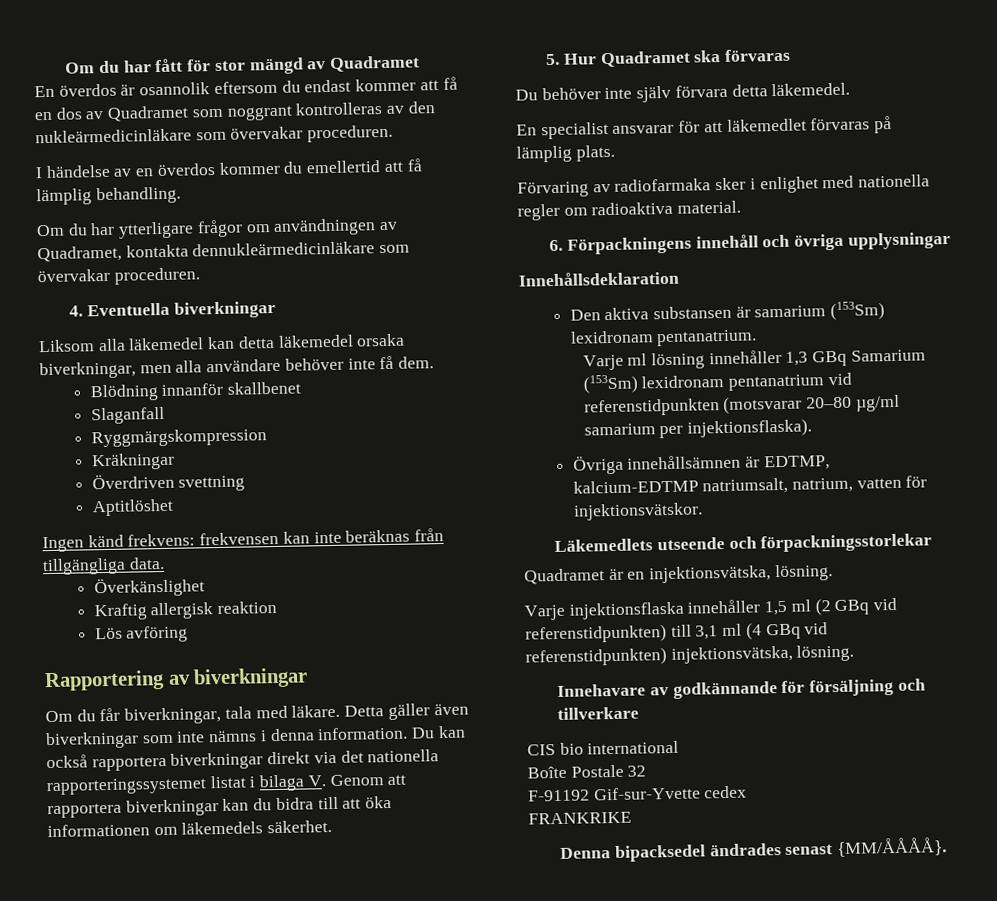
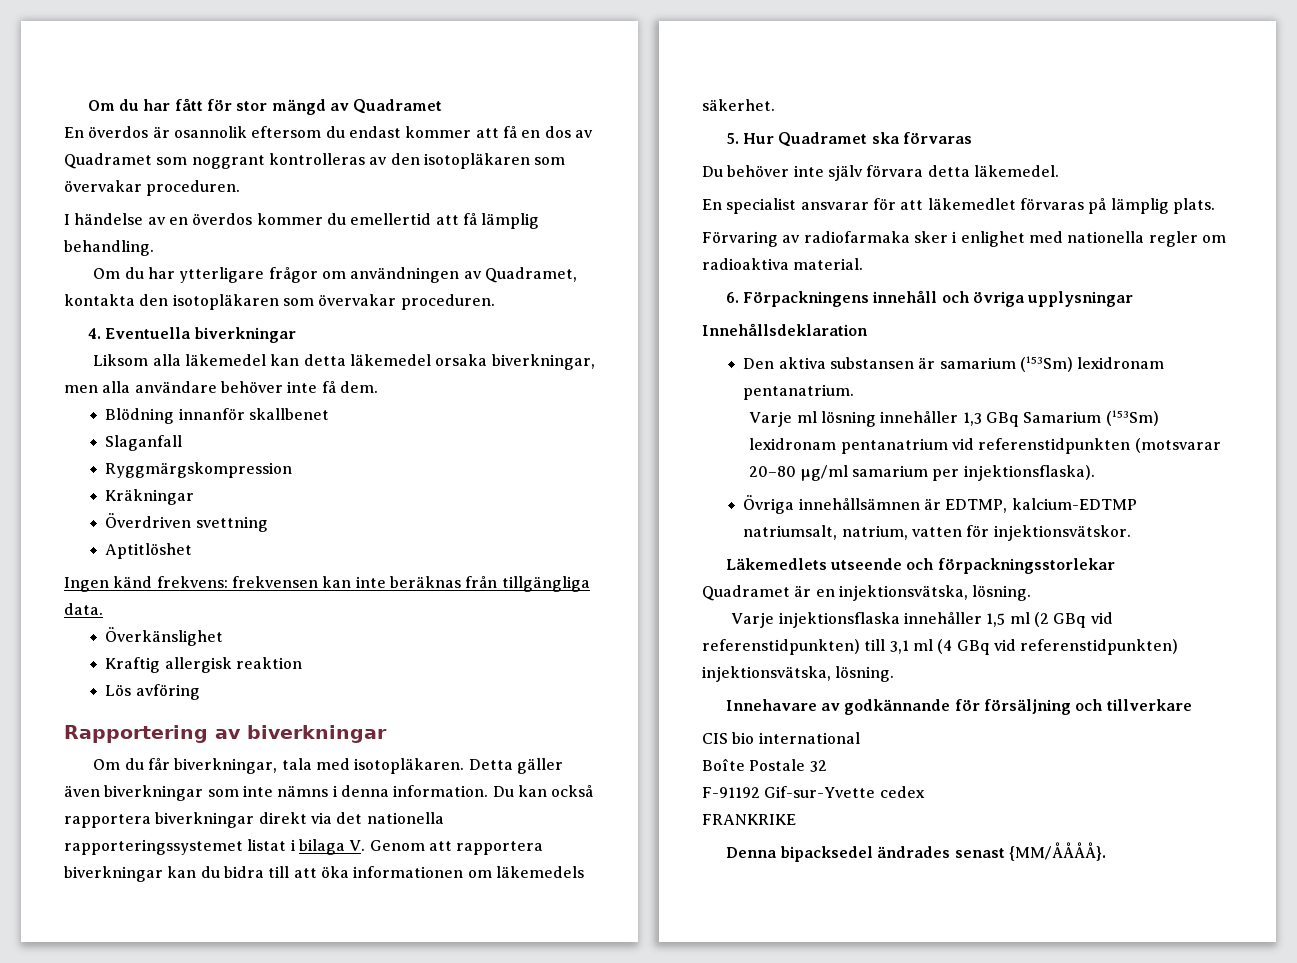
[35,128,192,144] nukleärmedicinläkare -> [423,153,530,169] isotopläkaren
[192,241,376,257] dennukleärmedicinläkare -> [139,294,279,310] den isotopläkaren
[291,704,341,718] läkare. -> [354,758,465,774] isotopläkaren.

